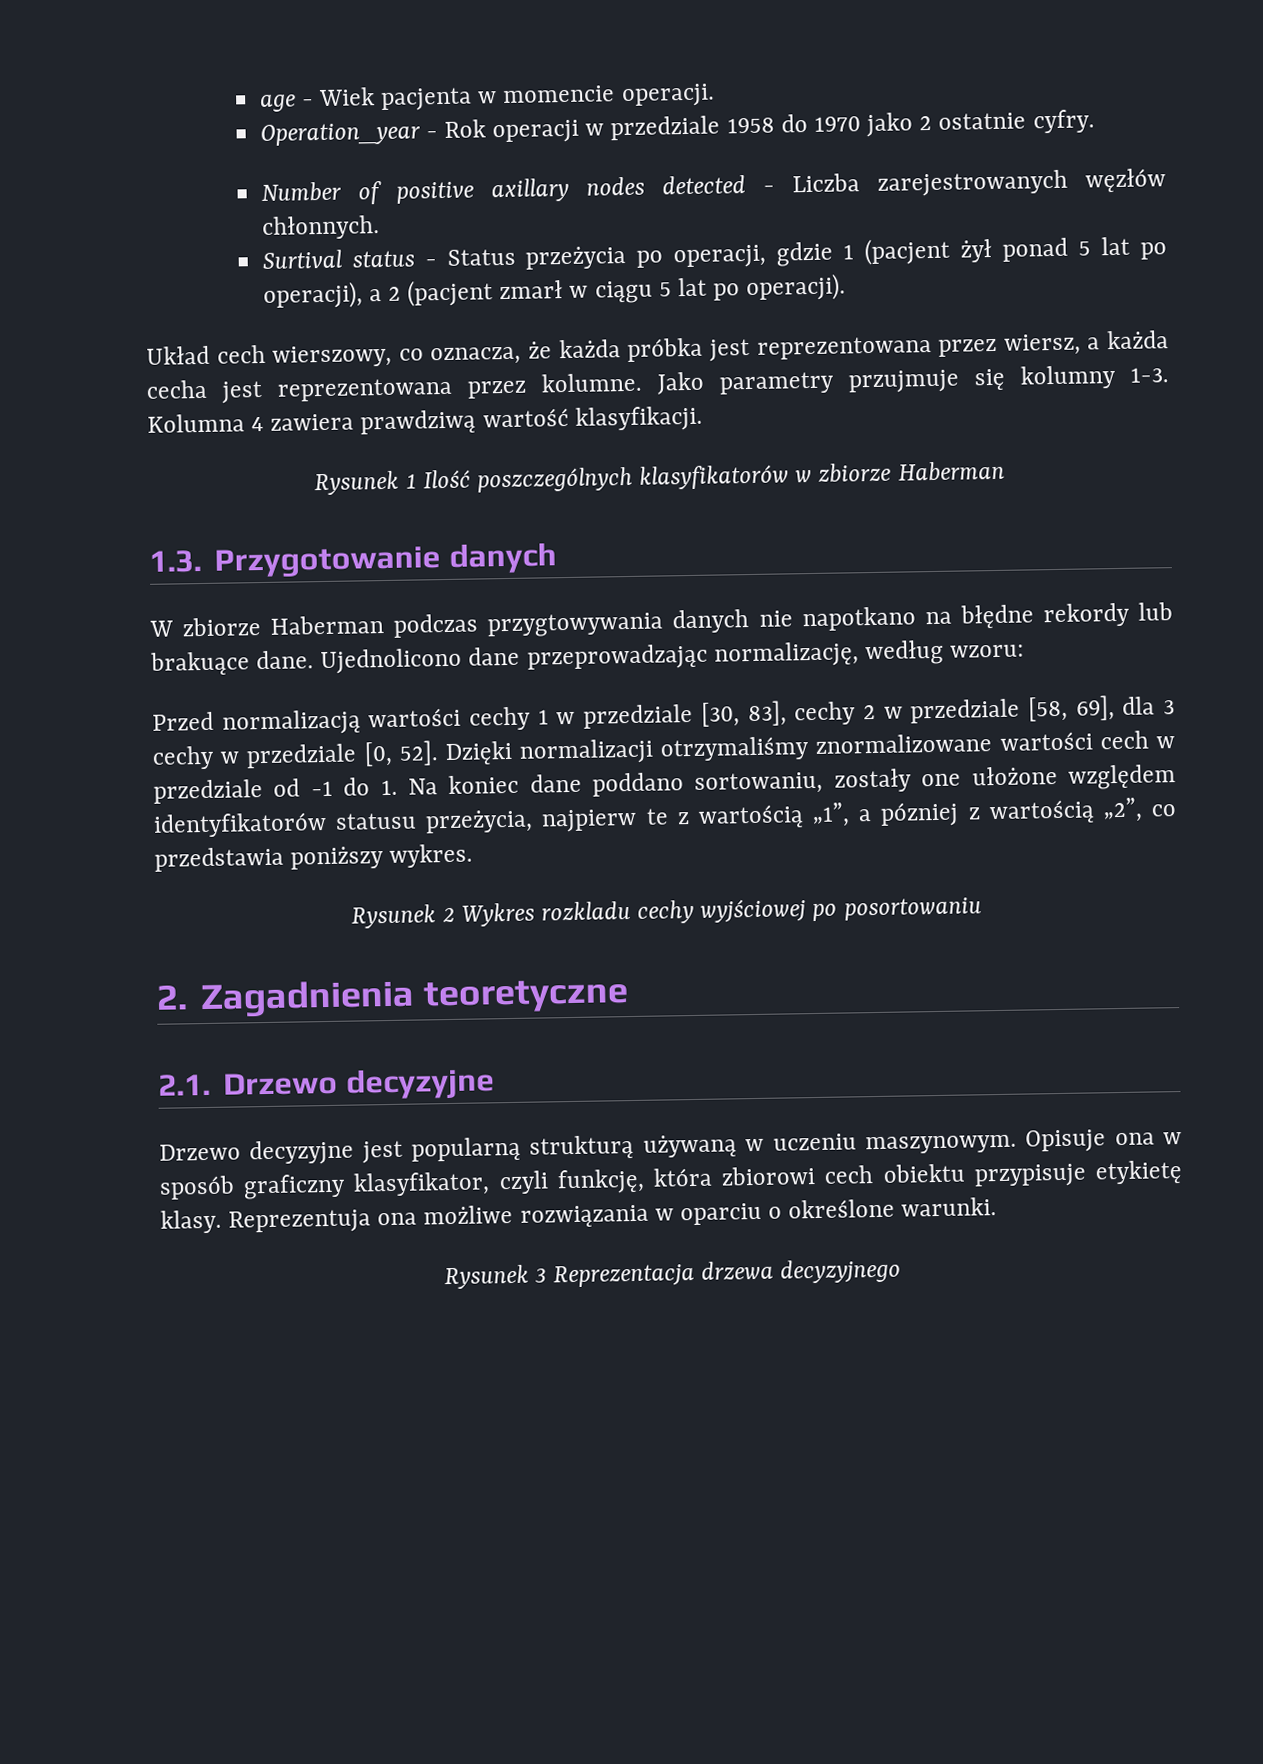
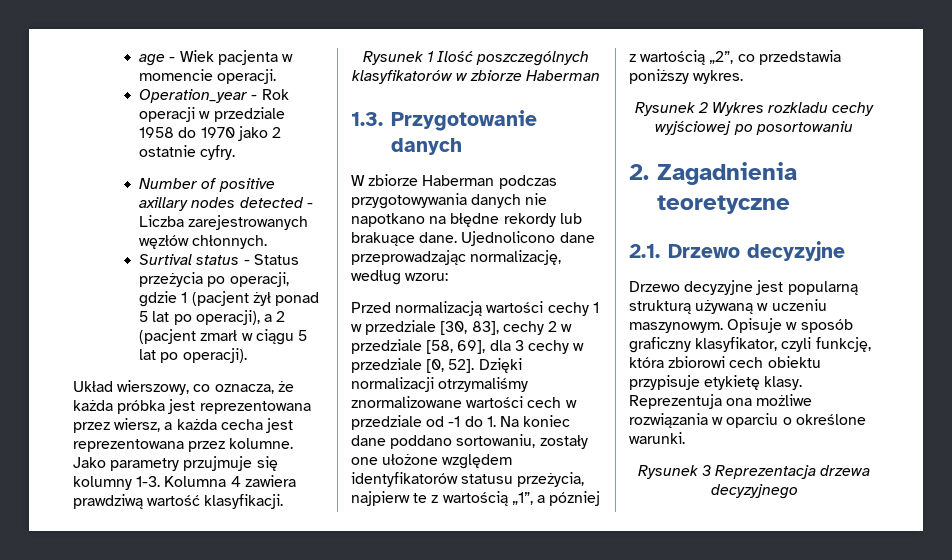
[216,344,266,364] cech -> (113, 386) none
[487,612,664,638] przygtowywania -> [351,193,467,209] przygotowywania
[1114,1132,1155,1146] ona -> (783, 325) none

